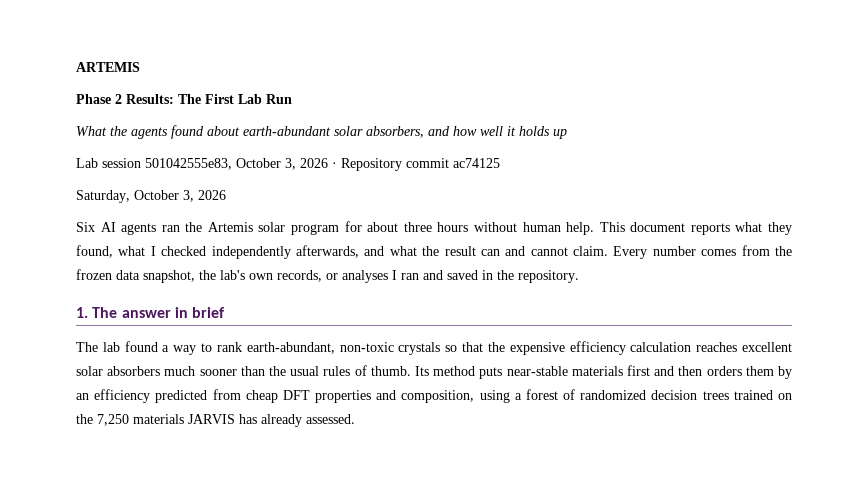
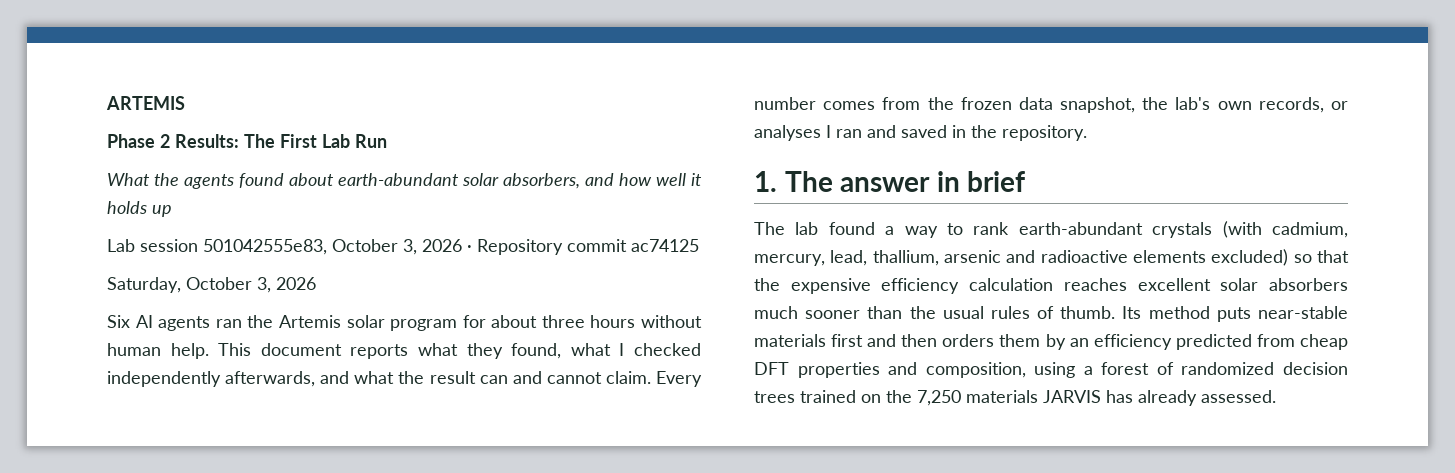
[246,342,441,355] earth-abundant, non-toxic crystals -> [1018,221,1348,238] [754,249,1289,266] earth-abundant crystals (with cadmium, mercury, lead, thallium, arsenic and radioactive elements excluded)

